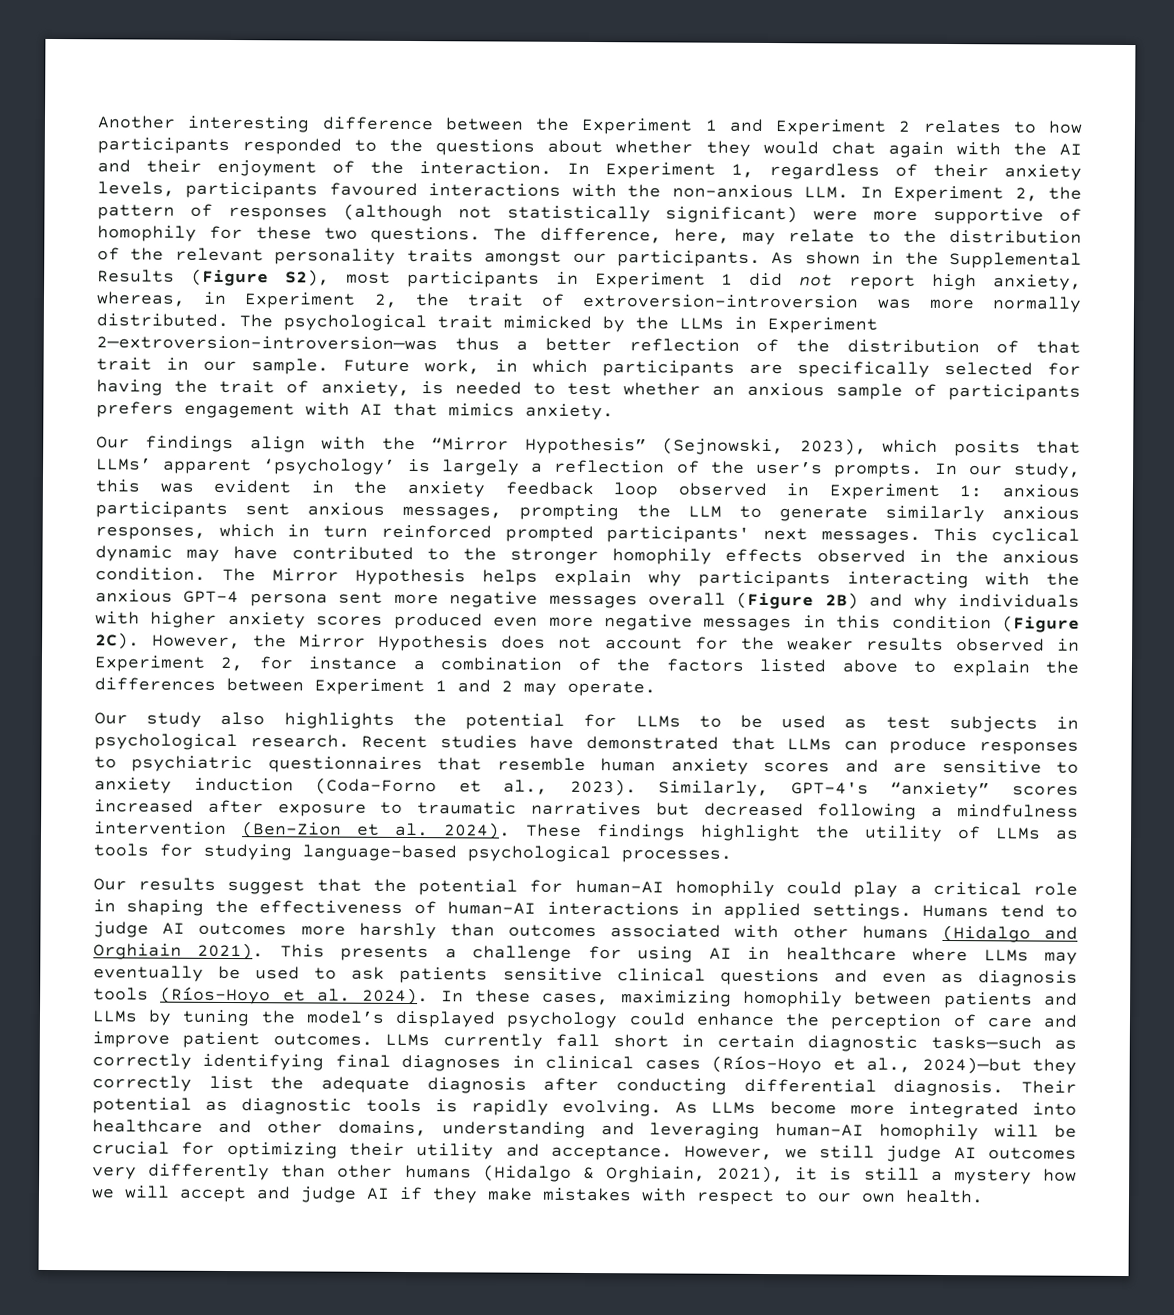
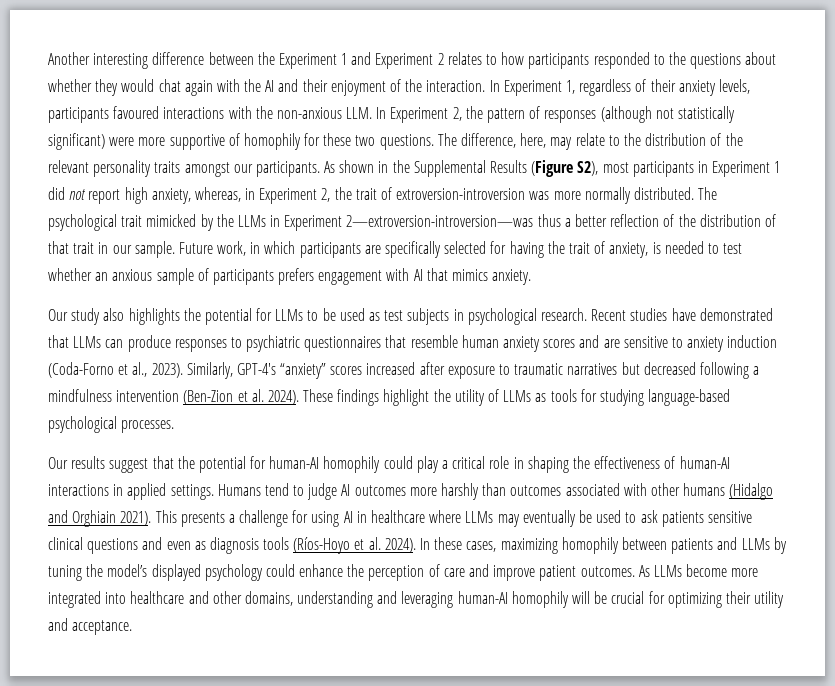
[96,435,1081,457] [96,457,1082,479] [95,479,1081,500] [95,501,1081,523] [95,523,1080,545] [95,545,1080,565] [95,567,1080,589] [95,589,1080,611] [95,611,1080,633] [95,632,1081,652] [94,655,1079,677] [94,677,656,697] // Our findings align with the “Mirror Hypothesis” (Sejnowski, 2023), which posits that LLMs’ apparent ‘psychology’ is largely a reflection of the user’s prompts. In our study, this was evident in the anxiety feedback loop observed in Experiment 1: anxious participants sent anxious messages, prompting the LLM to generate similarly anxious responses, which in turn reinforced prompted participants' next messages. This cyclical dynamic may have contributed to the stronger homophily effects observed in the anxious condition. The Mirror Hypothesis helps explain why participants interacting with the anxious GPT-4 persona sent more negative messages overall (Figure 2B) and why individuals with higher anxiety scores produced even more negative messages in this condition (Figure 2C). However, the Mirror Hypothesis does not account for the weaker results observed in Experiment 2, for instance a combination of the factors listed above to explain the differences between Experiment 1 and 2 may operate. -> (532, 277) none
[385,1033,1077,1052] [92,1053,1078,1075] [92,1075,1077,1097] [92,1097,663,1117] LLMs currently fall short in certain diagnostic tasks—such as correctly identifying final diagnoses in clinical cases (Ríos-Hoyo et al., 2024)—but they correctly list the adequate diagnosis after conducting differential diagnosis. Their potential as diagnostic tools is rapidly evolving. -> (635, 571) none
[684,1145,1078,1162] [92,1163,1077,1185] [91,1185,984,1206] However, we still judge AI outcomes very differently than other humans (Hidalgo & Orghiain, 2021), it is still a mystery how we will accept and judge AI if they make mistakes with respect to our own health. -> (133, 627) none

